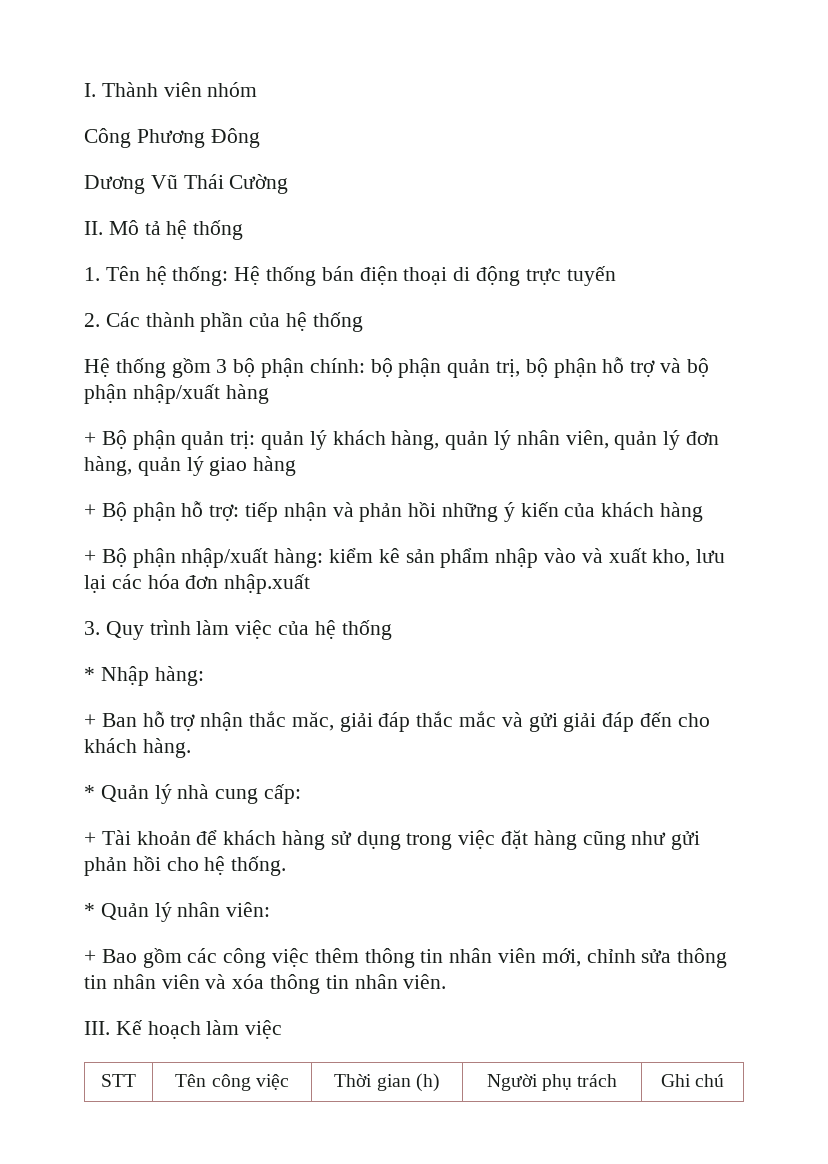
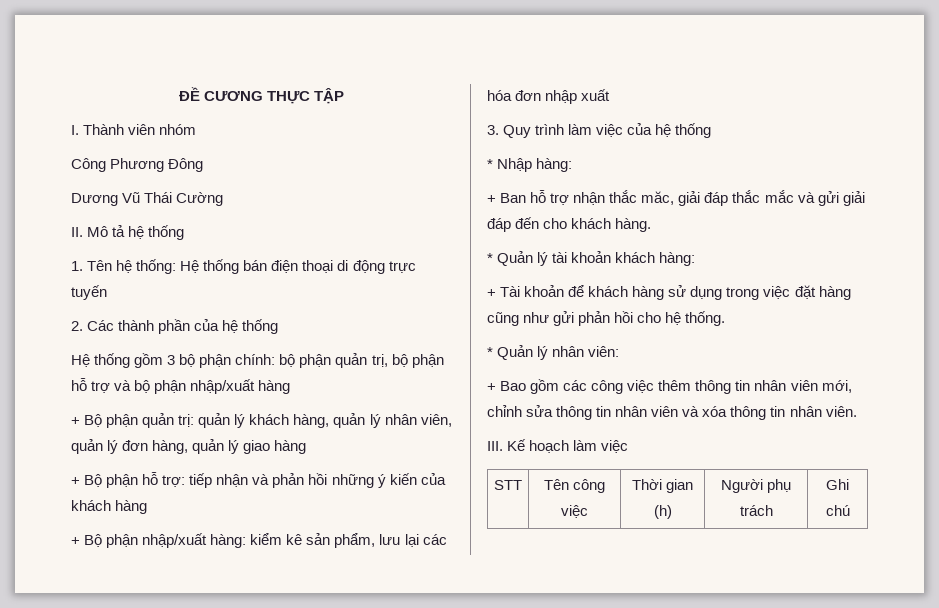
(84, 90) none -> [178,87,345,104] ĐỀ CƯƠNG THỰC TẬP //
[440,548,691,568] phẩm nhập vào và xuất kho, -> [334,533,376,548] phẩm,
[224,574,311,594] nhập.xuất -> [545,89,611,104] nhập xuất
[177,784,302,804] nhà cung cấp: -> [552,251,696,266] tài khoản khách hàng:

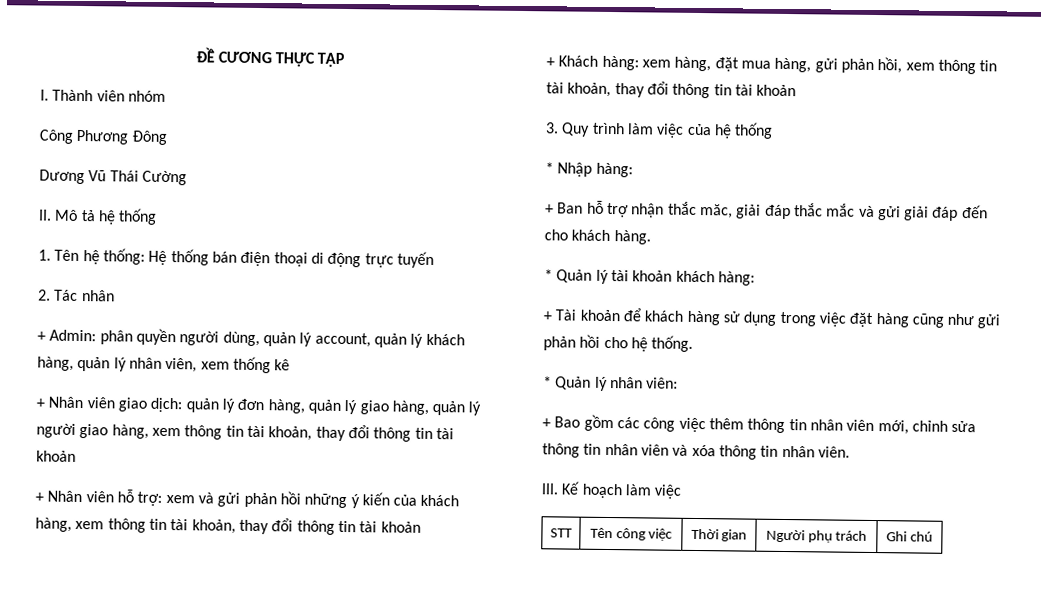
[87,319,279,334] [71,353,444,368] [71,378,291,394] [71,413,195,428] Các thành phần của hệ thống // Hệ thống gồm 3 bộ phận chính: bộ phận quản trị, bộ phận hỗ trợ và bộ phận nhập/xuất hàng // + Bộ phận quản trị: -> [54,289,115,302] [37,328,371,348] Tác nhân // + Admin: phân quyền người dùng, quản lý account,
(452, 420) none -> [200,356,291,374] [36,396,183,413] xem thống kê // + Nhân viên giao dịch:
[274,440,307,454] [71,472,270,488] hàng // + Bộ phận hỗ trợ: tiếp nhận và -> [391,400,482,416] [36,423,454,442] [36,450,76,462] [35,489,241,507] hàng, quản lý người giao hàng, xem thông tin tài khoản, thay đổi thông tin tài khoản // + Nhân viên hỗ trợ: xem và gửi
[115,500,148,514] [71,533,447,548] [487,89,611,104] hàng // + Bộ phận nhập/xuất hàng: kiểm kê sản phẩm, lưu lại các hóa đơn nhập xuất -> [35,517,421,535] [546,55,998,75] [546,81,797,99] hàng, xem thông tin tài khoản, thay đổi thông tin tài khoản // + Khách hàng: xem hàng, đặt mua hàng, gửi phản hồi, xem thông tin tài khoản, thay đổi thông tin tài khoản
[653,505,672,519] (h) -> (748, 535) none

